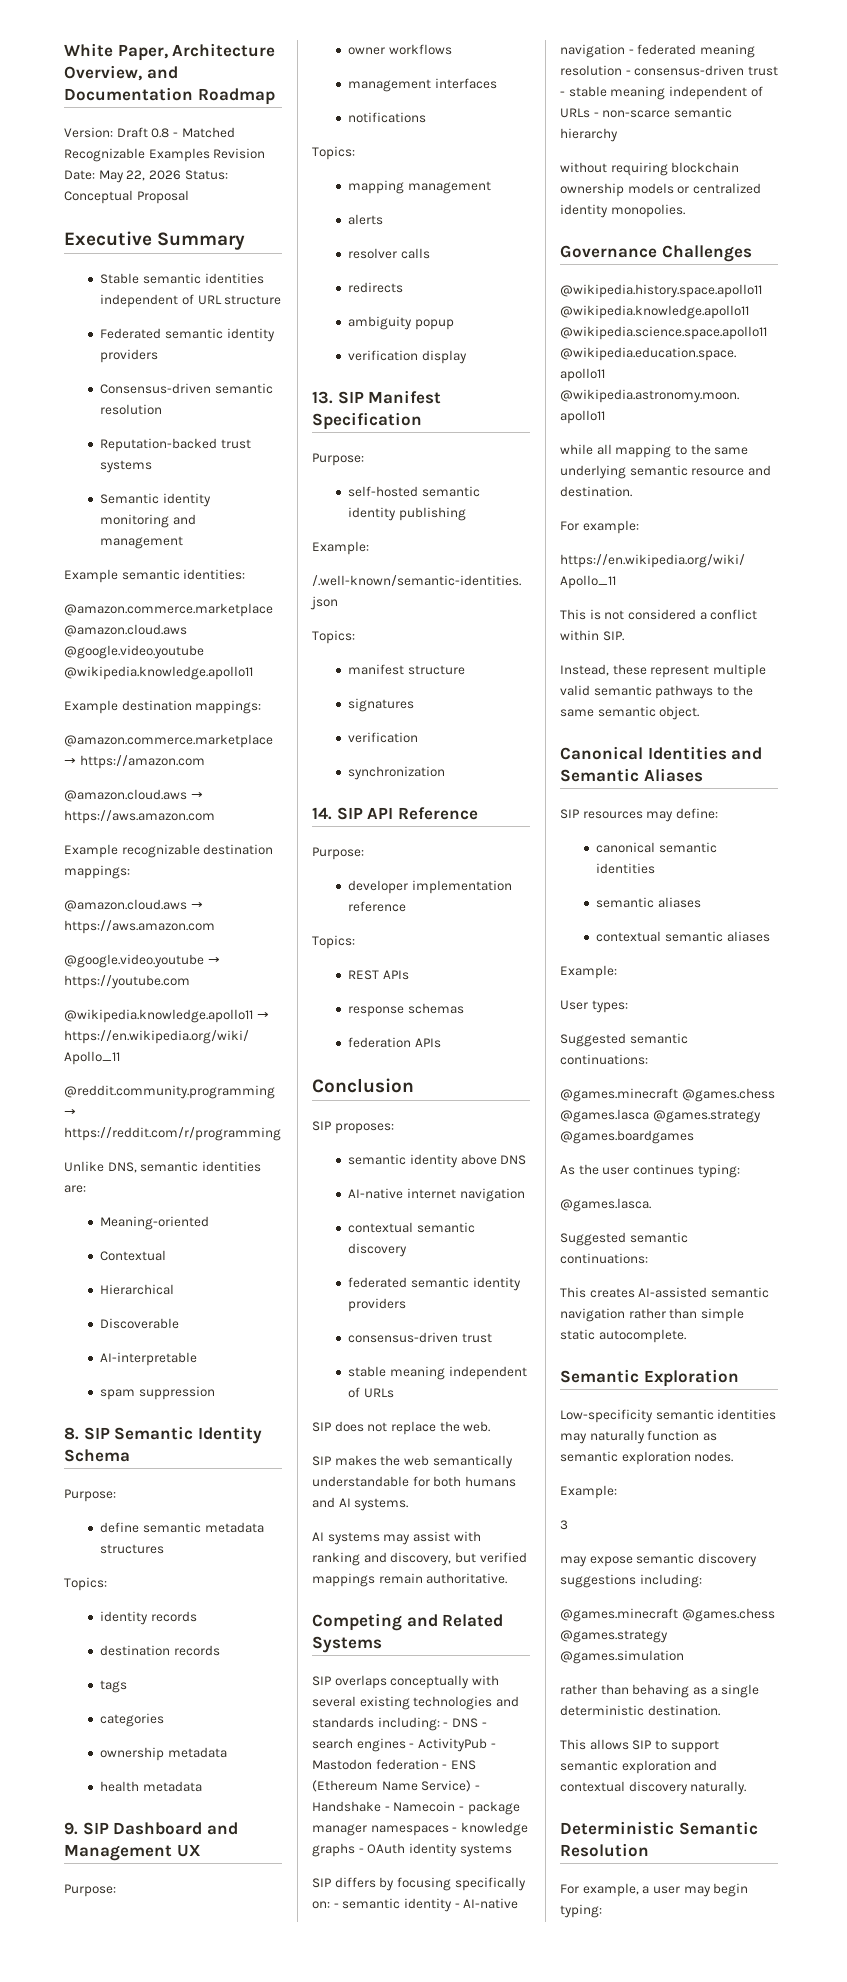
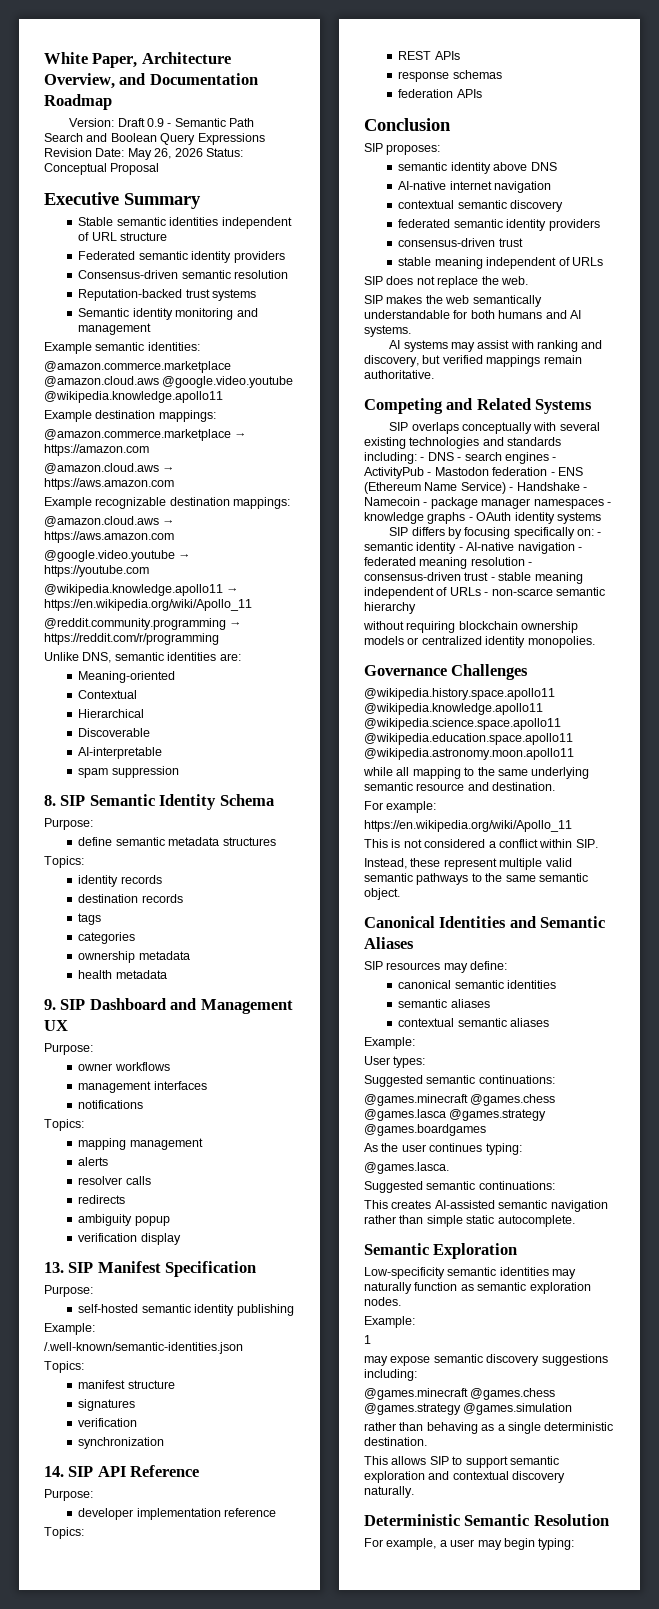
[151,127,235,138] [64,148,210,162] 0.8 - Matched Recognizable Examples -> [146,118,255,127] [44,133,265,145] 0.9 - Semantic Path Search and Boolean Query Expressions
[126,170,146,181] 22, -> [154,148,172,159] 26,
[560,1520,568,1530] 3 -> [364,1335,371,1344] 1

